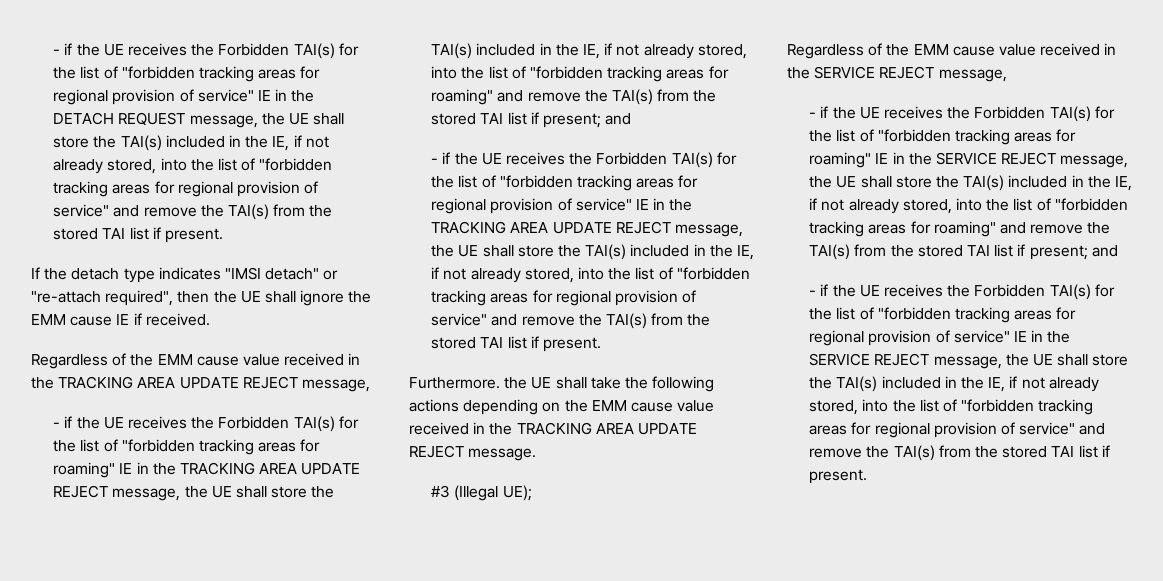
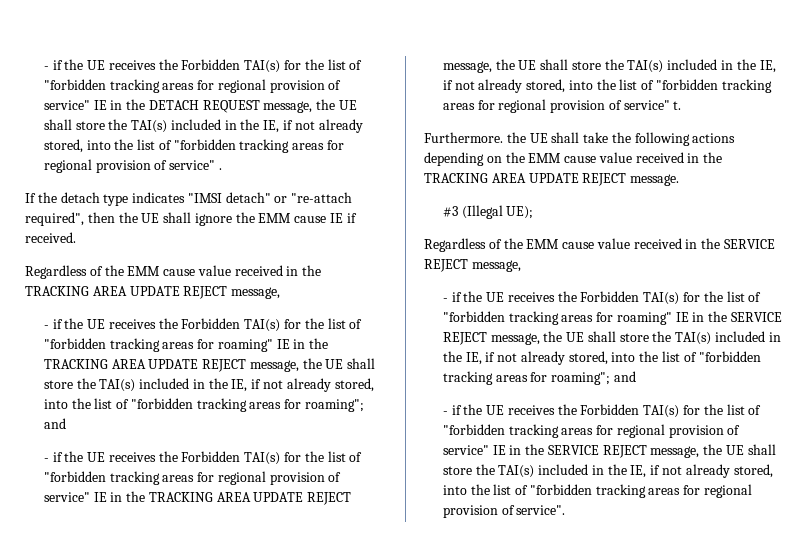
[113,204,333,220] [53,227,224,243] and remove the TAI(s) from the stored TAI list if present. -> [218,168,222,170] .
[431,89,717,105] [431,112,602,128] roaming" and remove the TAI(s) from the stored TAI list if present; -> [305,399,365,412] roaming";
[491,313,711,329] [431,336,602,352] and remove the TAI(s) from the stored TAI list if present. -> [673,101,682,110] t.
[933,221,1111,237] [809,244,1088,260] roaming" and remove the TAI(s) from the stored TAI list if present; -> [551,372,611,385] roaming";
[1019,422,1106,435] [809,445,1110,461] [809,469,868,484] service" and remove the TAI(s) from the stored TAI list if present. -> [516,505,566,515] service".

